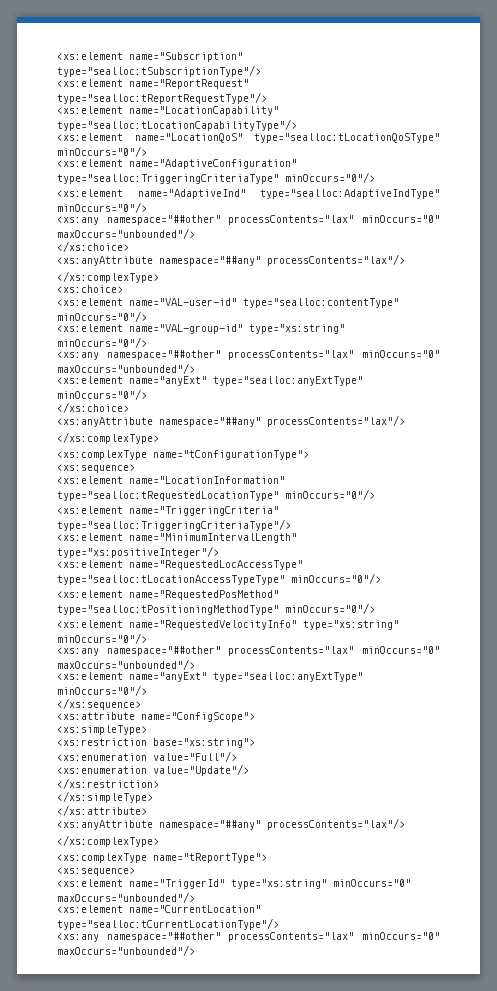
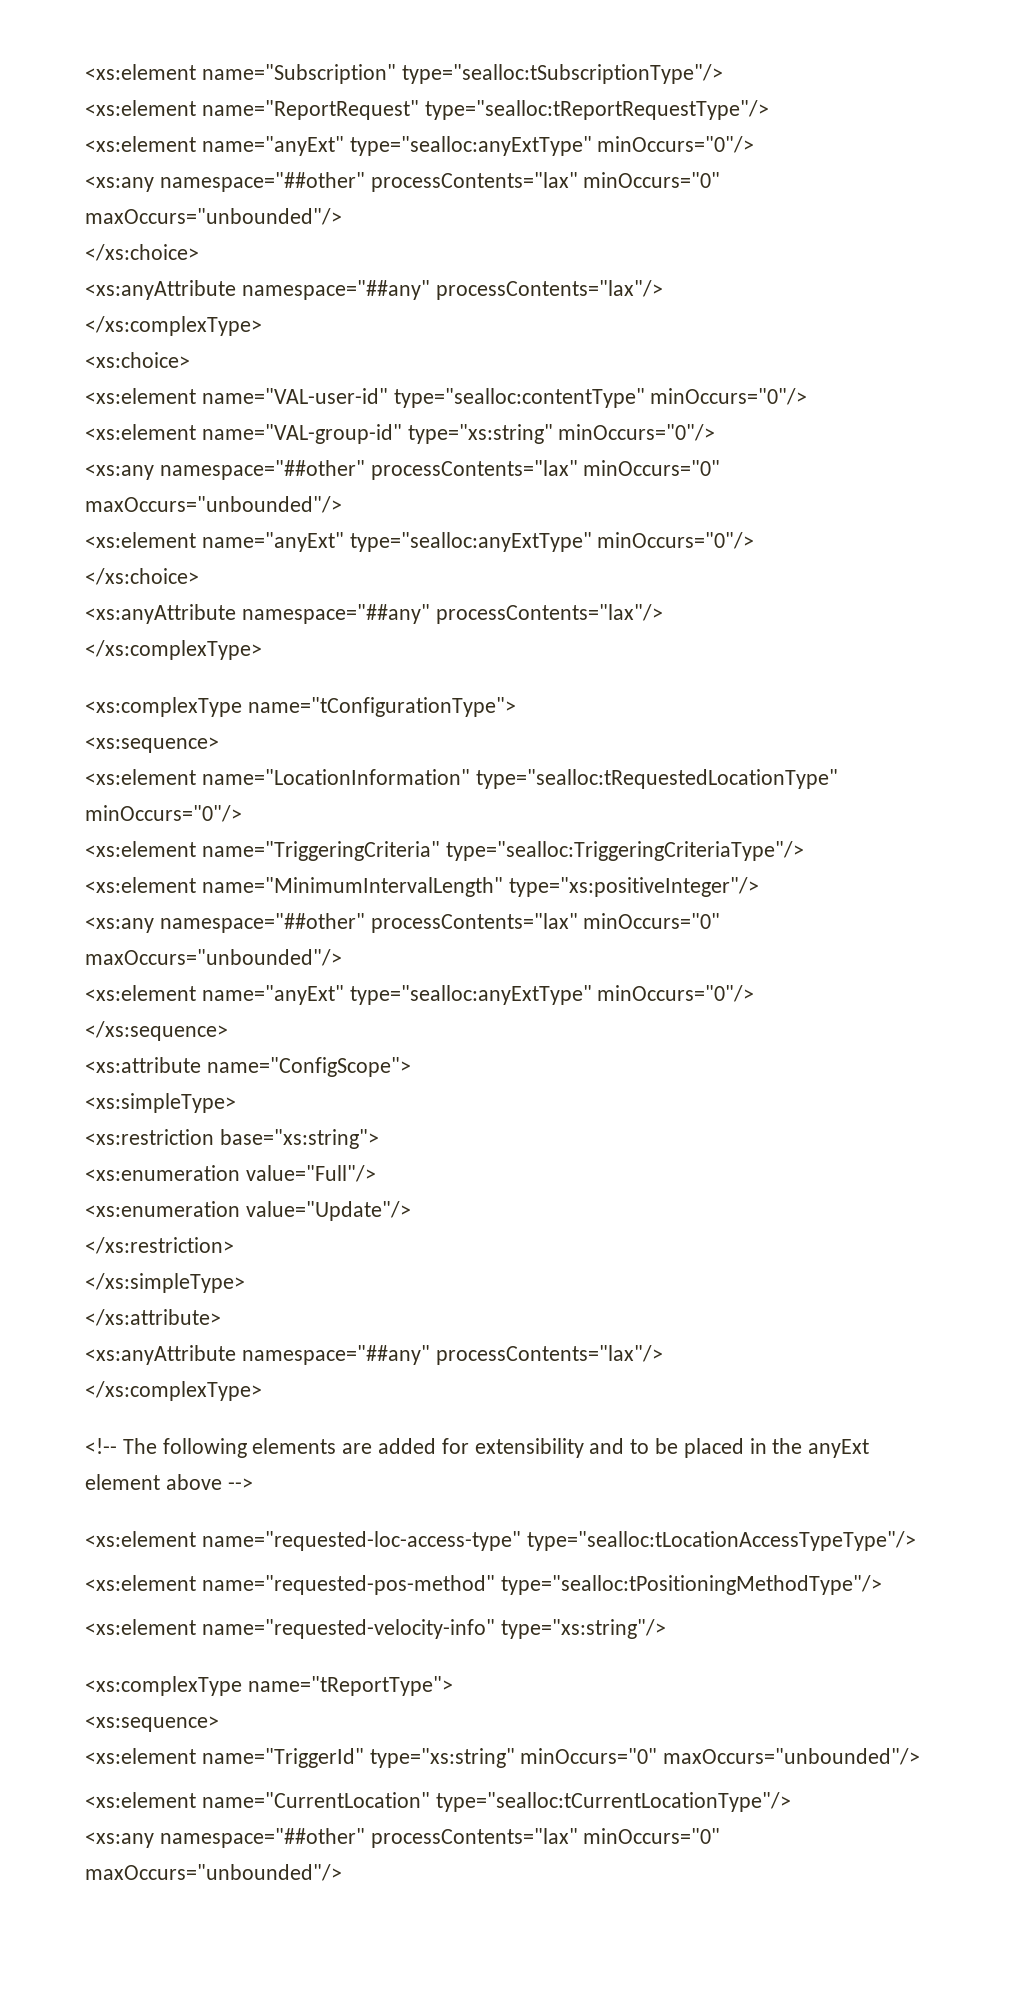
[129,106,279,116] [57,119,297,131] [57,133,440,143] [57,146,147,157] [57,159,297,169] [57,172,375,184] [57,189,440,199] name="LocationCapability" type="sealloc:tLocationCapabilityType"/> // <xs:element name="LocationQoS" type="sealloc:tLocationQoSType" minOccurs="0"/> // <xs:element name="AdaptiveConfiguration" type="sealloc:TriggeringCriteriaType" minOccurs="0"/> // <xs:element name="AdaptiveInd" type="sealloc:AdaptiveIndType" -> [201,136,592,156] name="anyExt" type="sealloc:anyExtType"
[57,560,303,570] [57,573,381,585] [57,590,279,600] [57,603,375,615] [57,620,399,630] [57,633,147,644] // <xs:element name="RequestedLocAccessType" type="sealloc:tLocationAccessTypeType" minOccurs="0"/> // <xs:element name="RequestedPosMethod" type="sealloc:tPositioningMethodType" minOccurs="0"/> // <xs:element name="RequestedVelocityInfo" type="xs:string" minOccurs="0"/> -> (759, 887) none
(159, 841) none -> [85,1438,870,1458] [85,1474,253,1490] [85,1531,916,1551] [85,1575,882,1595] [85,1619,666,1639] // <!-- The following elements are added for extensibility and to be placed in the anyExt element above --> // <xs:element name="requested-loc-access-type" type="sealloc:tLocationAccessTypeType"/> // <xs:element name="requested-pos-method" type="sealloc:tPositioningMethodType"/> // <xs:element name="requested-velocity-info" type="xs:string"/>

